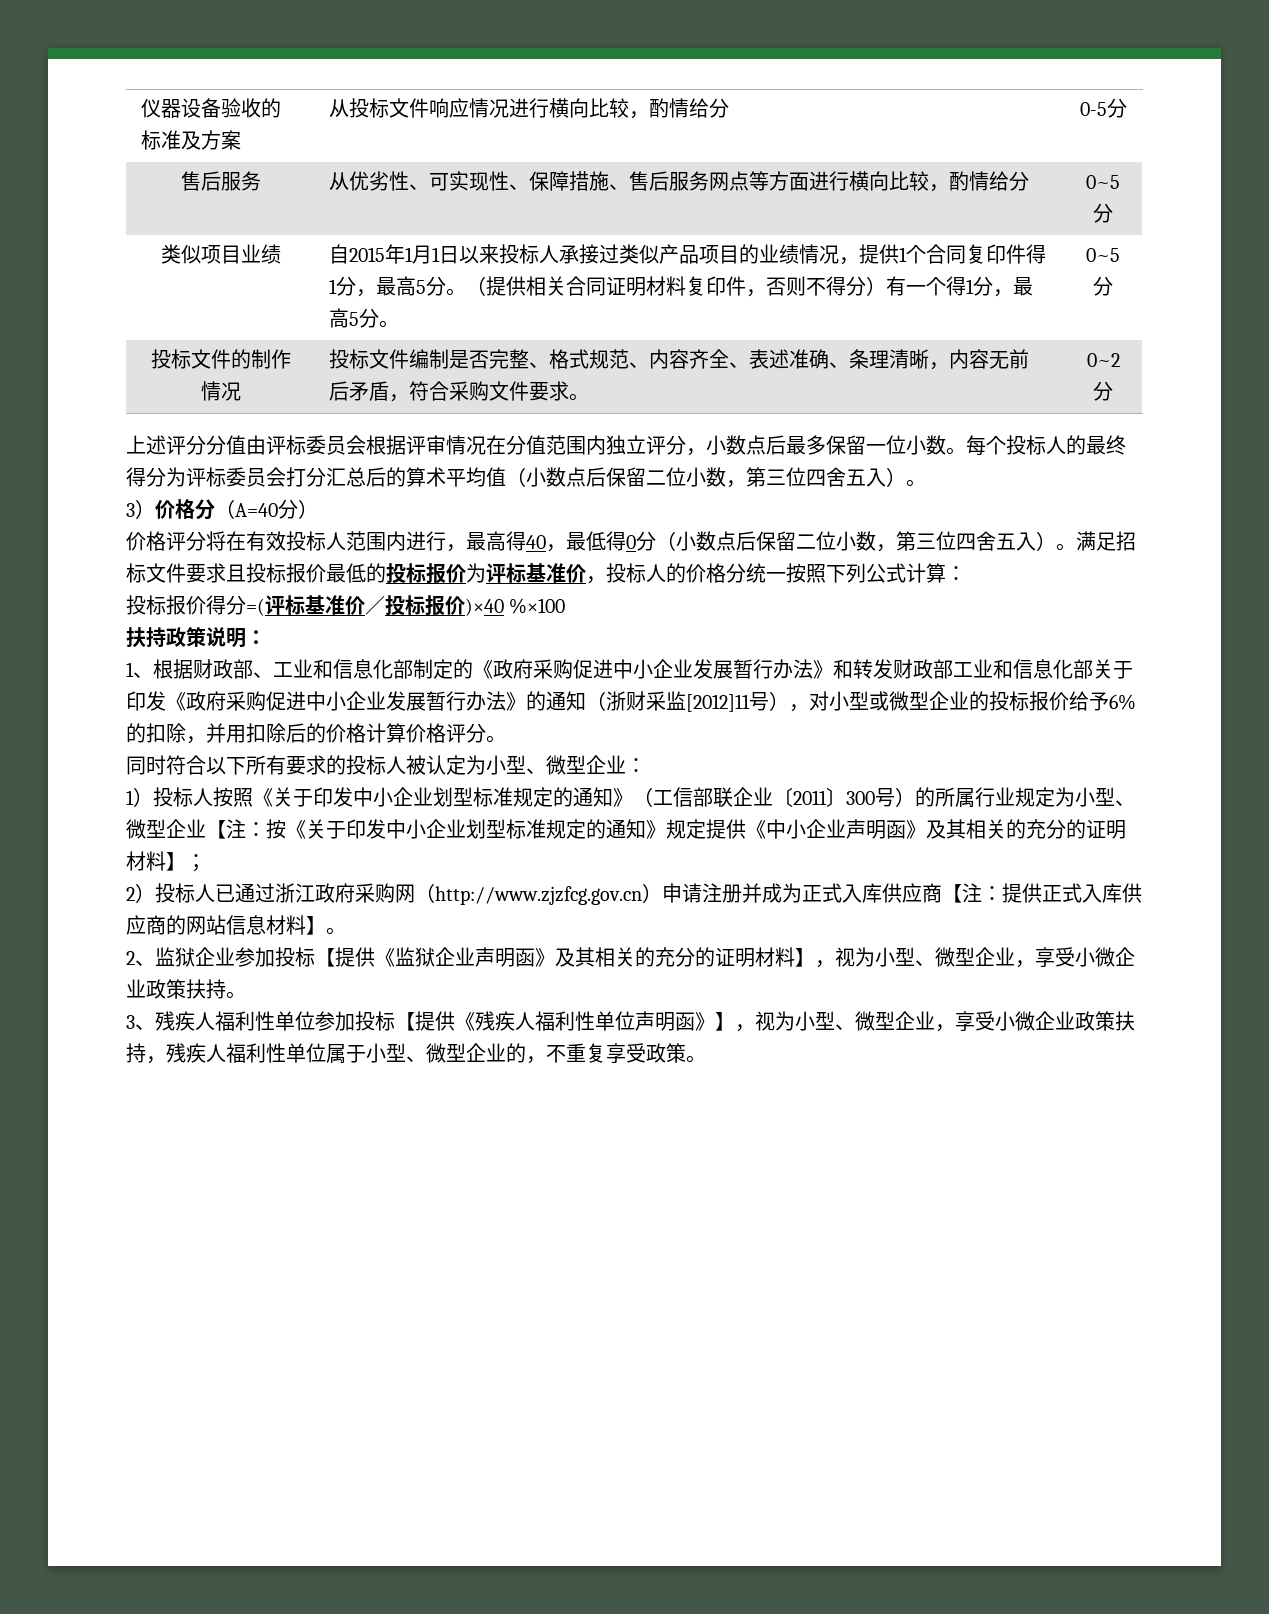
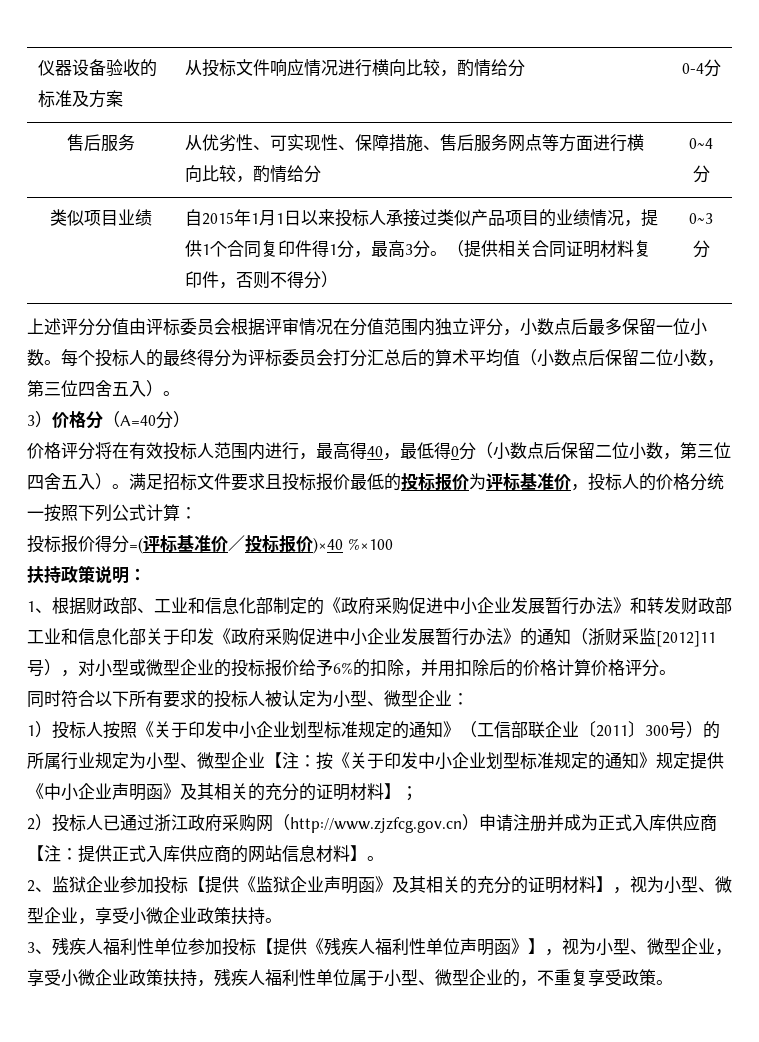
[1079,102,1107,116] 0-5 -> [681,63,704,74] 0-4
[1086,175,1120,189] 0~5 -> [689,138,713,149] 0~4
[416,280,427,294] 5 -> [405,244,414,255] 3
[886,276,1034,297] [329,308,400,328] [1086,248,1120,262] [1093,276,1113,296] [150,349,291,369] [200,381,241,401] [329,349,1030,370] [329,381,590,402] [1086,353,1120,367] 有一个得1分，最高5分。 | 0~5分 // 投标文件的制作情况 | 投标文件编制是否完整、格式规范、内容齐全、表述准确、条理清晰，内容无前后矛盾，符合采购文件要求。 | 0~2 -> [689,213,713,224] | 0~3

